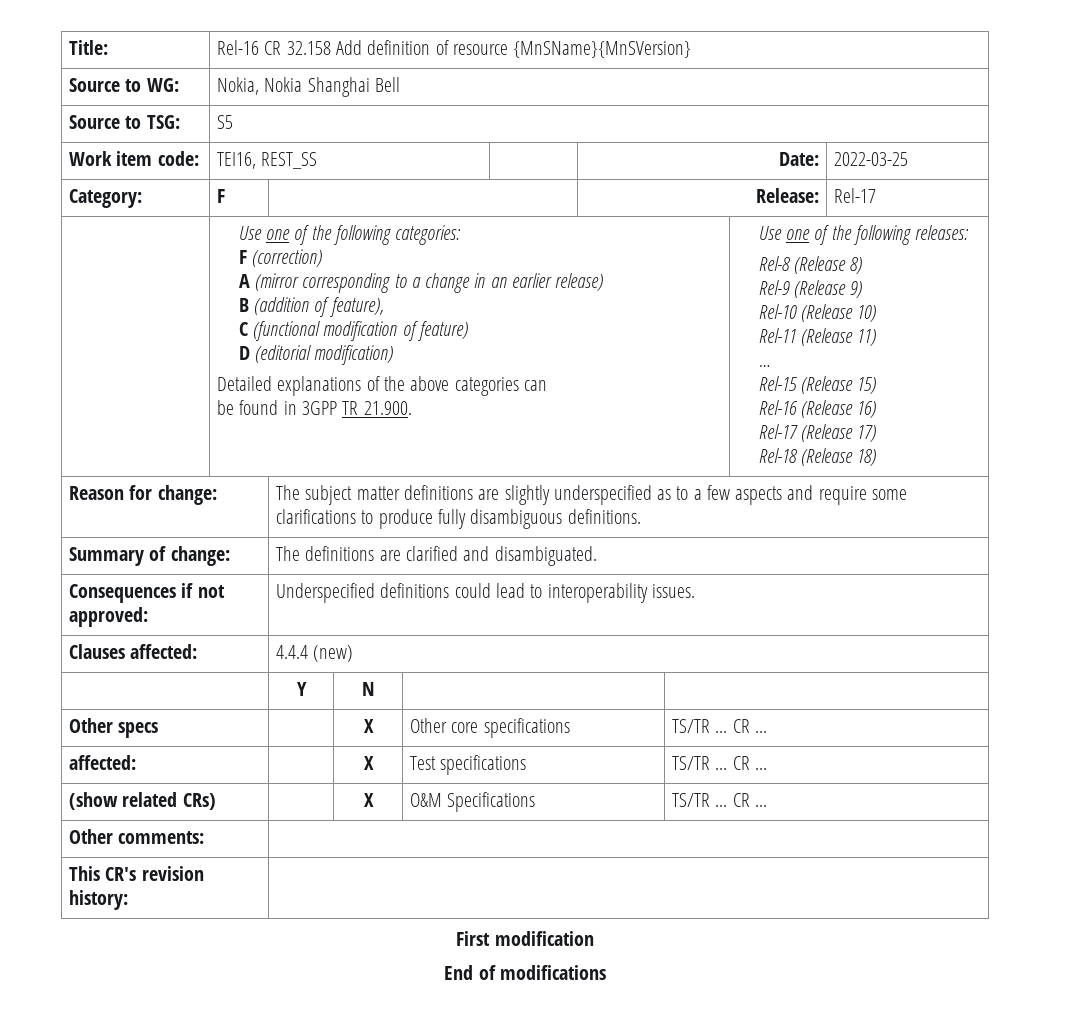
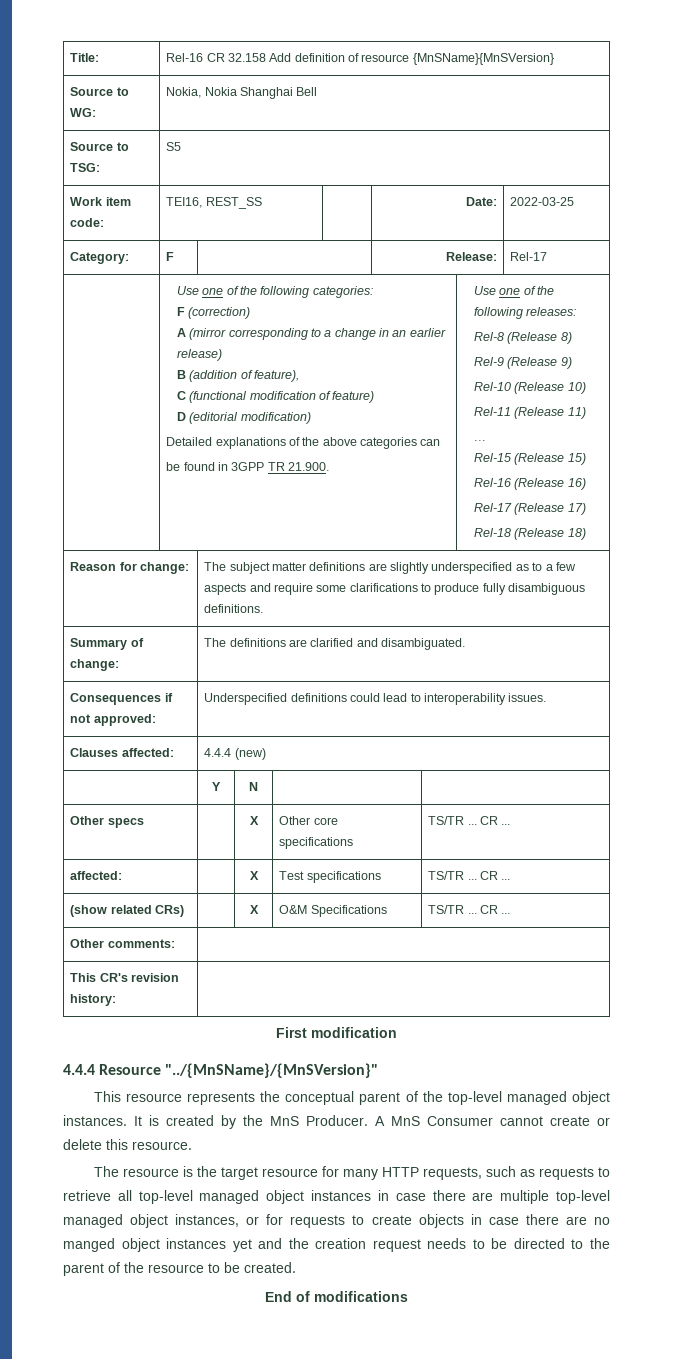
(594, 938) none -> [63,1063,379,1078] [93,1091,611,1105] [63,1115,610,1129] [63,1139,192,1150] [93,1166,610,1180] [63,1190,610,1204] [63,1214,611,1228] [63,1238,611,1252] [63,1262,296,1276] // 4.4.4 Resource "../{MnSName}/{MnSVersion}" // This resource represents the conceptual parent of the top-level managed object instances. It is created by the MnS Producer. A MnS Consumer cannot create or delete this resource. // The resource is the target resource for many HTTP requests, such as requests to retrieve all top-level managed object instances in case there are multiple top-level managed object instances, or for requests to create objects in case there are no manged object instances yet and the creation request needs to be directed to the parent of the resource to be created.

